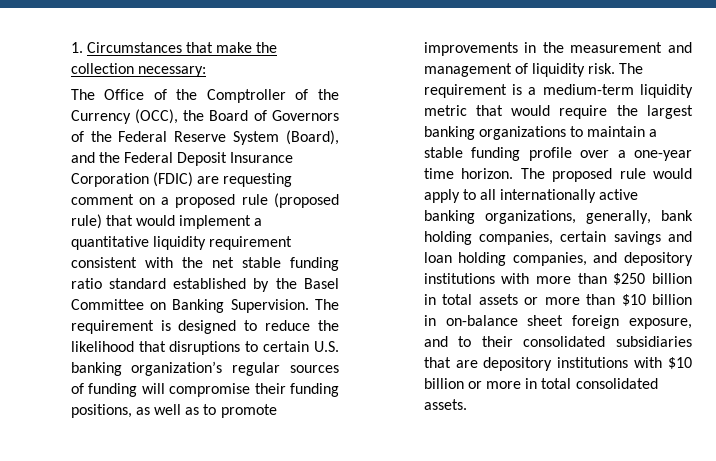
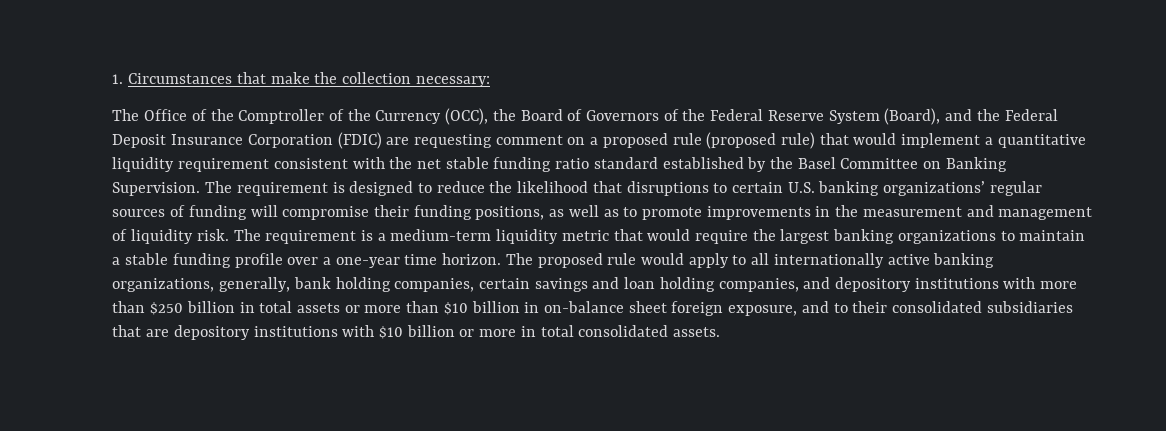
[131,361,223,376] organization’s -> [883,181,986,196] organizations’

